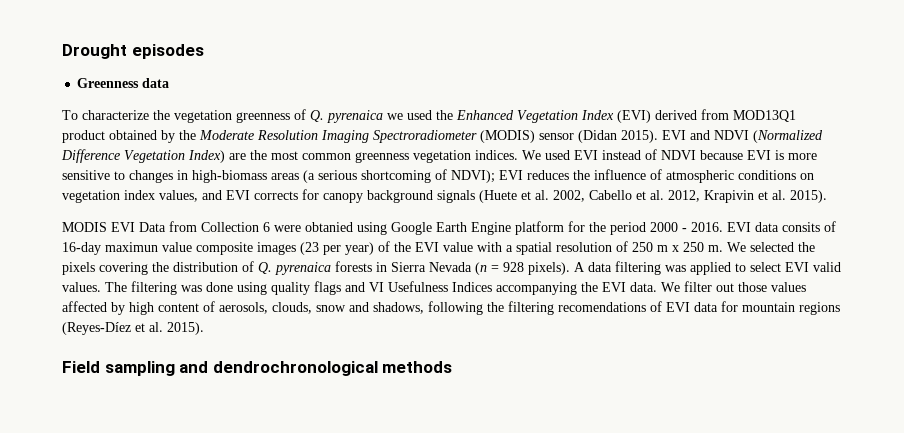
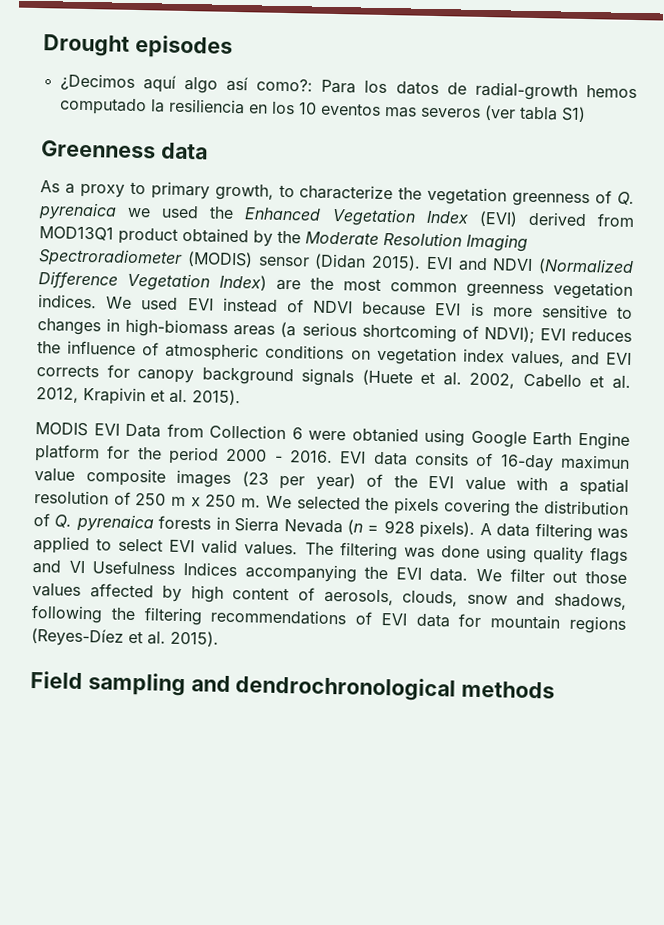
[77,78,170,88] [62,110,78,120] Greenness data // To -> [59,73,637,101] [58,97,586,123] [41,140,208,160] [40,180,295,201] ¿Decimos aquí algo así como?: Para los datos de radial-growth hemos computado la resiliencia en los 10 eventos mas severos (ver tabla S1) // Greenness data // As a proxy to primary growth, to
[558,302,646,312] recomendations -> [210,608,348,626] recommendations

